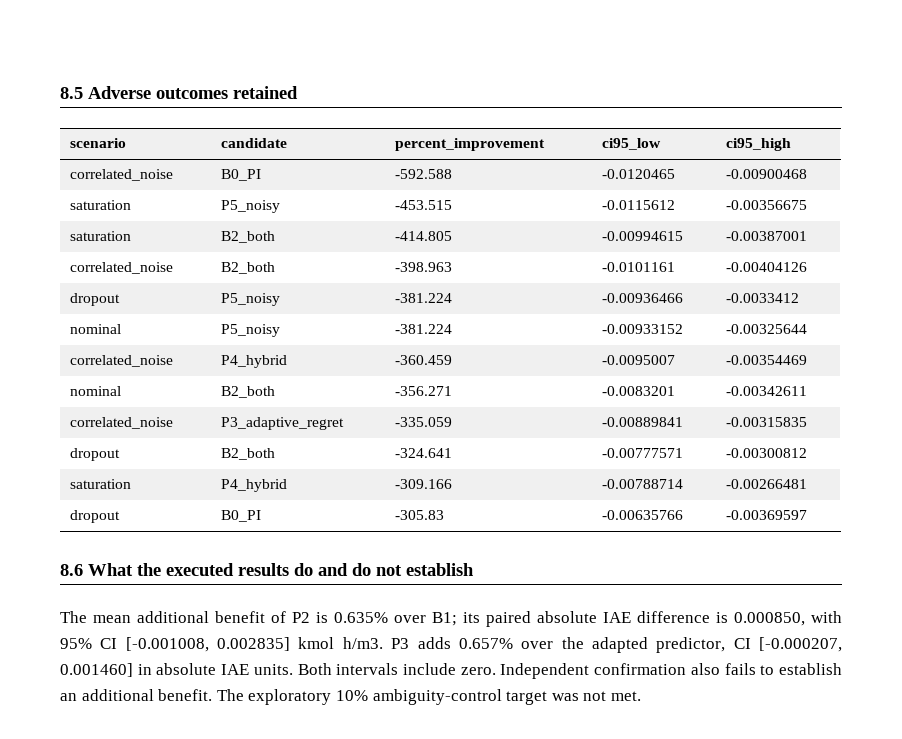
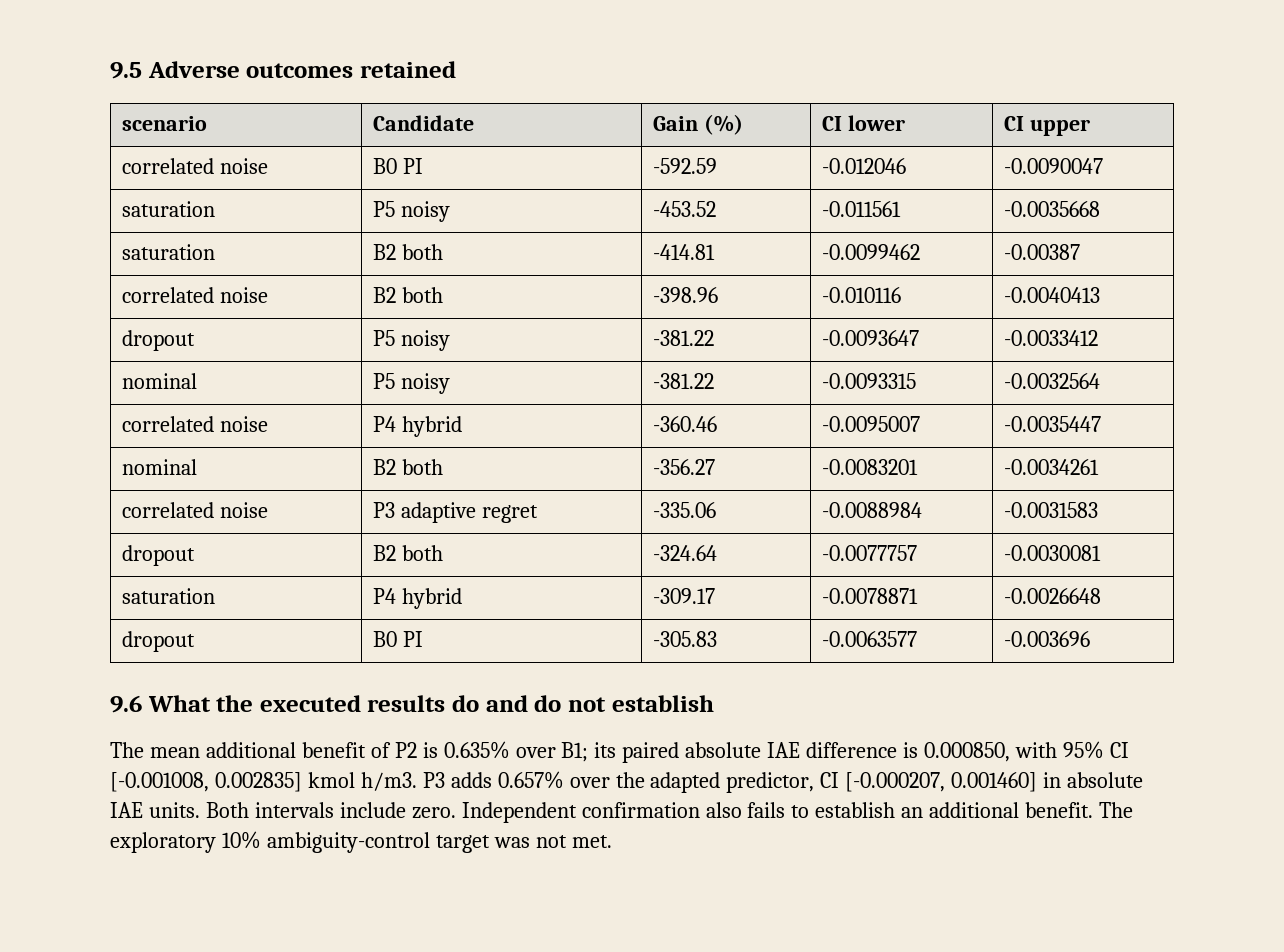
[60,87,83,99] 8.5 -> [110,62,142,79] 9.5
[220,138,287,148] [394,138,545,151] [601,138,661,150] [725,138,791,151] [69,169,173,181] [220,169,261,181] [394,169,452,179] [601,169,675,179] [725,169,807,179] [69,200,131,210] [220,200,280,213] [394,200,452,210] [601,200,675,210] [725,200,807,210] [69,231,131,241] [220,231,275,243] [394,231,452,241] [601,231,683,241] [725,231,807,241] [69,262,173,274] [220,262,275,274] [394,262,452,272] [601,262,675,272] [725,262,807,272] [69,293,120,306] [220,293,280,306] [394,293,452,303] [601,293,683,303] [725,293,799,303] [69,324,121,334] [220,324,280,337] [394,324,452,334] [601,324,683,334] [725,324,807,334] [69,355,173,367] [220,355,287,368] [394,355,452,365] candidate | percent_improvement | ci95_low | ci95_high // correlated_noise | B0_PI | -592.588 | -0.0120465 | -0.00900468 // saturation | P5_noisy | -453.515 | -0.0115612 | -0.00356675 // saturation | B2_both | -414.805 | -0.00994615 | -0.00387001 // correlated_noise | B2_both | -398.963 | -0.0101161 | -0.00404126 // dropout | P5_noisy | -381.224 | -0.00936466 | -0.0033412 // nominal | P5_noisy | -381.224 | -0.00933152 | -0.00325644 // correlated_noise | P4_hybrid | -360.459 -> [373,115,475,131] [653,114,743,135] [822,115,905,131] [1004,116,1090,136] [122,158,268,174] [373,158,423,174] [653,158,718,174] [822,158,907,174] [1004,158,1104,174] [122,201,216,217] [373,201,450,222] [653,201,717,217] [822,201,902,217] [1004,201,1101,217] [122,244,216,260] [373,244,443,260] [653,244,716,260] [822,244,921,260] [1004,244,1081,260] [122,287,268,303] [373,287,443,303] [653,287,719,303] [822,287,902,303] [1004,287,1101,303] [122,330,196,351] [373,330,450,351] [653,330,715,346] [822,330,920,346] [1004,330,1099,346] [122,373,198,389] [373,373,450,394] [653,373,715,389] [822,373,917,389] [1004,373,1101,389] [122,416,268,432] [373,416,462,437] [653,416,718,432] Candidate | Gain (%) | CI lower | CI upper // correlated noise | B0 PI | -592.59 | -0.012046 | -0.0090047 // saturation | P5 noisy | -453.52 | -0.011561 | -0.0035668 // saturation | B2 both | -414.81 | -0.0099462 | -0.00387 // correlated noise | B2 both | -398.96 | -0.010116 | -0.0040413 // dropout | P5 noisy | -381.22 | -0.0093647 | -0.0033412 // nominal | P5 noisy | -381.22 | -0.0093315 | -0.0032564 // correlated noise | P4 hybrid | -360.46
[725,355,807,365] [69,386,121,396] [220,386,275,398] [394,386,452,396] [601,386,675,396] [725,386,807,396] [69,417,173,429] [220,417,344,430] [394,417,452,427] [601,417,683,427] [725,417,807,427] [69,448,120,461] [220,448,275,460] [394,448,452,458] [601,448,683,458] [725,448,807,458] [69,479,131,489] [220,479,287,492] [394,479,452,489] [601,479,683,489] [725,479,807,489] [69,510,120,523] [220,510,261,522] -0.00354469 // nominal | B2_both | -356.271 | -0.0083201 | -0.00342611 // correlated_noise | P3_adaptive_regret | -335.059 | -0.00889841 | -0.00315835 // dropout | B2_both | -324.641 | -0.00777571 | -0.00300812 // saturation | P4_hybrid | -309.166 | -0.00788714 | -0.00266481 // dropout | B0_PI -> [1004,416,1102,432] [122,459,198,475] [373,459,443,475] [653,459,716,475] [822,459,919,475] [1004,459,1100,475] [122,502,268,518] [373,502,538,523] [653,502,717,518] [822,502,923,518] [1004,502,1099,518] [122,545,196,566] [373,545,443,561] [653,545,718,561] [822,545,918,561] [1004,545,1102,561] [122,588,216,604] [373,588,462,609] [653,588,716,604] [822,588,919,604] [1004,588,1102,604] [122,631,196,652] [373,631,423,647] -0.0035447 // nominal | B2 both | -356.27 | -0.0083201 | -0.0034261 // correlated noise | P3 adaptive regret | -335.06 | -0.0088984 | -0.0031583 // dropout | B2 both | -324.64 | -0.0077757 | -0.0030081 // saturation | P4 hybrid | -309.17 | -0.0078871 | -0.0026648 // dropout | B0 PI
[601,510,683,520] [725,510,807,520] [60,564,83,576] -0.00635766 | -0.00369597 // 8.6 -> [822,631,918,647] [1004,631,1091,647] [110,695,142,713] -0.0063577 | -0.003696 // 9.6

